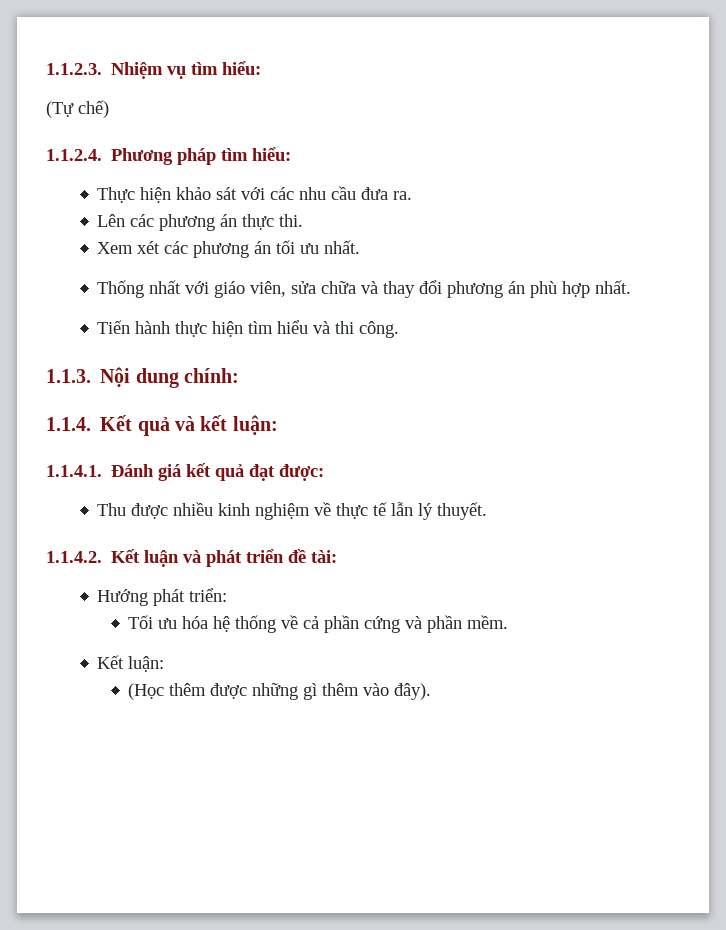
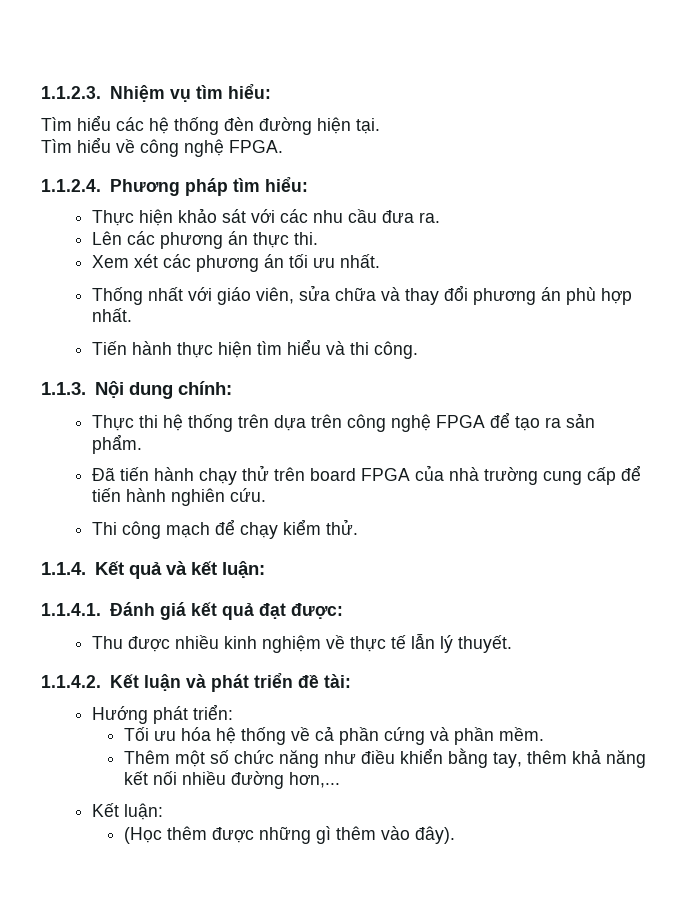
[46,100,109,118] (Tự chế) -> [41,115,380,135] [41,137,283,157] Tìm hiểu các hệ thống đèn đường hiện tại. // Tìm hiểu về công nghệ FPGA.
(240, 375) none -> [92,412,596,432] [92,434,143,454] [92,465,642,485] [92,488,267,506] [92,519,359,539] // Thực thi hệ thống trên dựa trên công nghệ FPGA để tạo ra sản phẩm. // Đã tiến hành chạy thử trên board FPGA của nhà trường cung cấp để tiến hành nghiên cứu. // Thi công mạch để chạy kiểm thử.
(509, 622) none -> [123,748,646,768] [123,771,340,789] // Thêm một số chức năng như điều khiển bằng tay, thêm khả năng kết nối nhiều đường hơn,...

